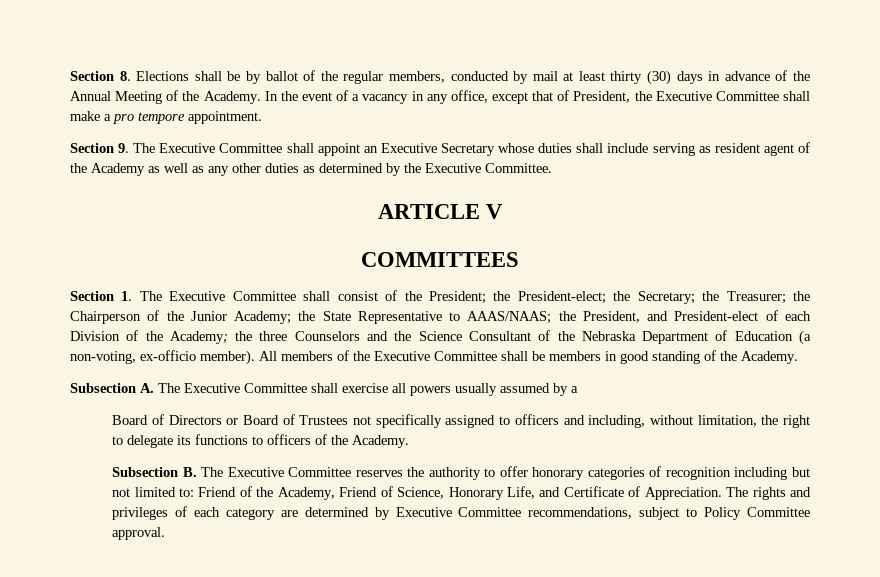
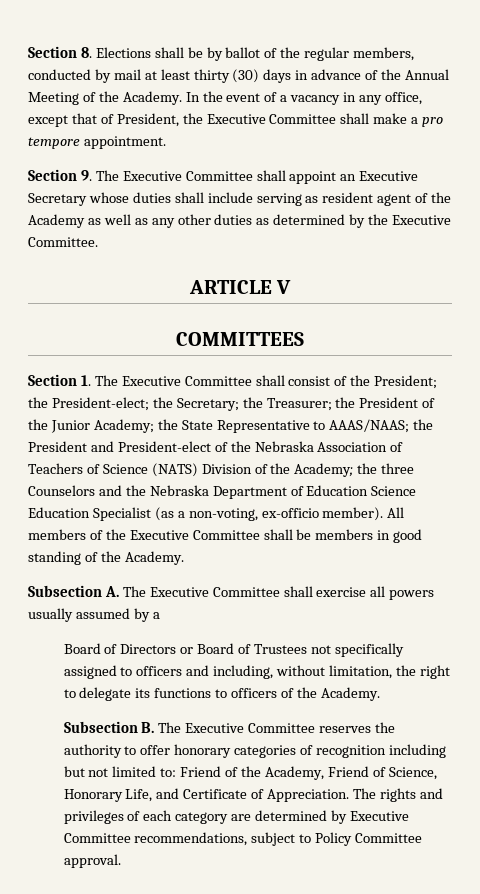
[70,311,141,324] Chairperson -> [359,397,419,408] President
[582,311,640,323] President, -> [28,441,87,452] President
[784,311,811,321] each -> [230,441,404,452] [28,463,198,477] the Nebraska Association of Teachers of Science (NATS)
[418,330,811,345] Science Consultant of the Nebraska Department of Education (a -> [149,485,417,499] [28,507,185,521] Nebraska Department of Education Science Education Specialist (as a

